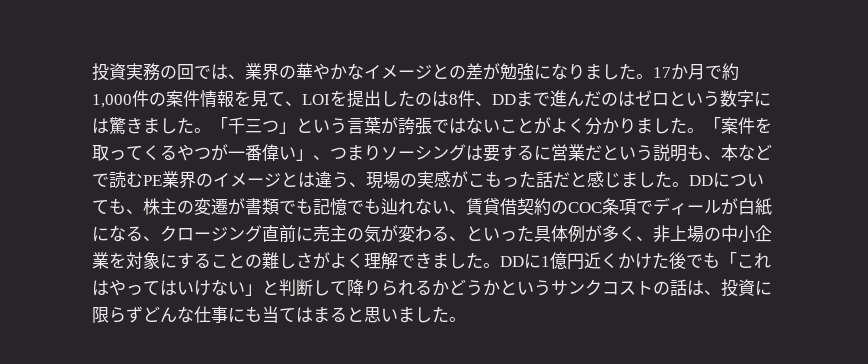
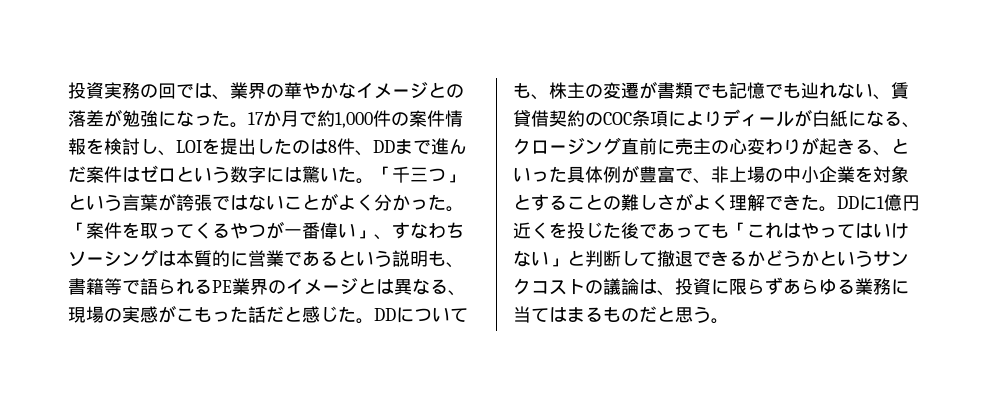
(466, 72) none -> [68,110,86,127] 落
[568,64,619,80] りまし -> [194,115,212,126] っ
[251,90,285,107] 見て -> [104,138,158,155] 検討し
[601,92,618,106] の -> [86,166,122,183] 案件
[126,117,177,134] きまし -> [320,167,338,182] い
[619,118,670,134] りまし -> [410,199,428,210] っ
[330,145,381,161] つまり -> [392,222,464,239] すなわち
[483,144,772,162] [92,171,143,188] 要するに営業だという説明も、本などで読む -> [176,250,464,268] [68,278,212,295] 本質的に営業であるという説明も、書籍等で語られる
[315,171,349,188] 違う -> [394,278,448,295] 異なる
[621,172,655,188] まし -> (338, 314) none
[636,200,653,214] で -> [668,111,722,127] により
[364,225,432,243] 気が変わ -> [729,137,855,155] 心変わりが起き
[602,225,636,242] 多く -> [639,166,693,183] 豊富で
[160,253,177,269] に -> [513,194,531,210] と
[432,253,466,269] まし -> (801, 202) none
[618,252,703,269] かけた後で -> [549,222,711,239] を投じた後であって
[347,279,415,296] 降りられ -> [657,250,729,267] 撤退でき
[670,279,687,296] 話 -> [603,278,639,295] 議論
[143,306,449,323] どんな仕事にも当てはまると思いました -> [783,278,909,295] [513,306,711,323] あらゆる業務に当てはまるものだと思う

